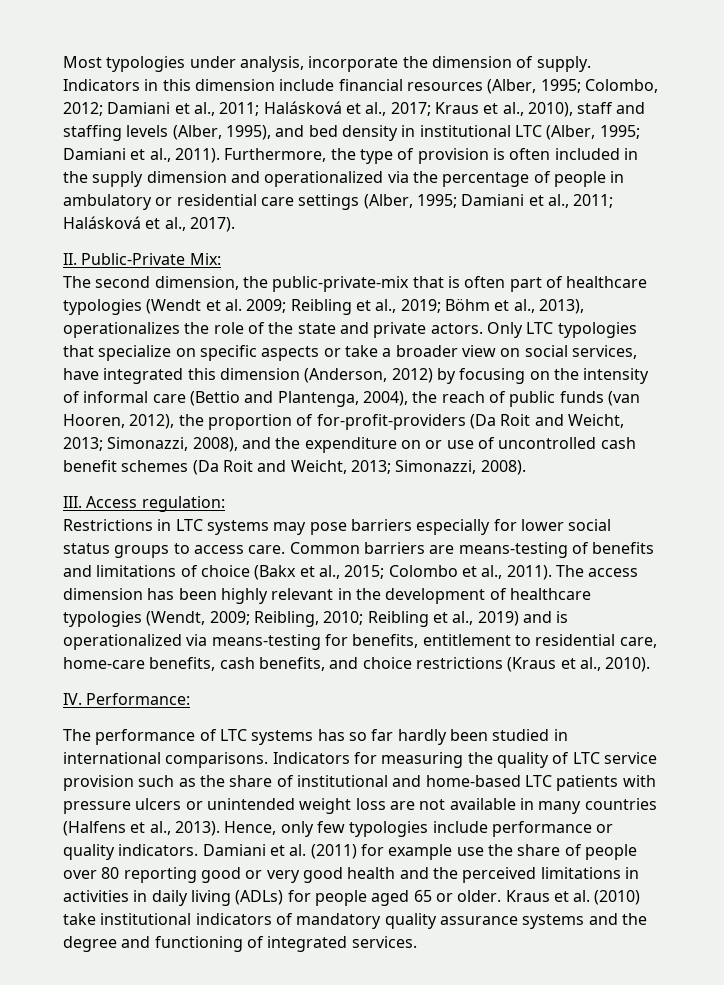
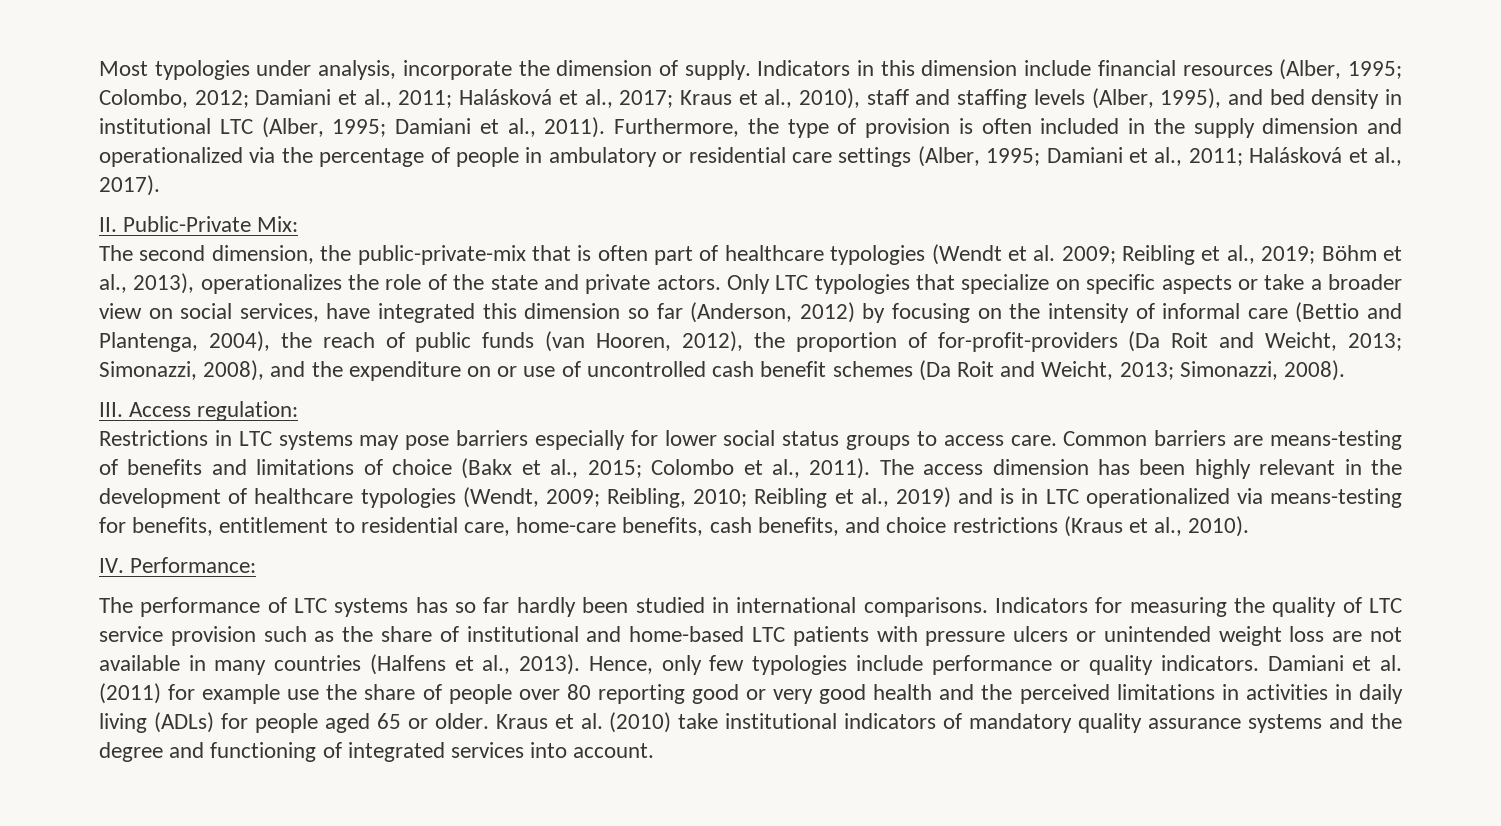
(300, 374) none -> [627,303,683,319] so far
(569, 617) none -> [1021,488,1079,504] in LTC
[351,936,417,948] services. -> [451,742,655,758] services into account.

